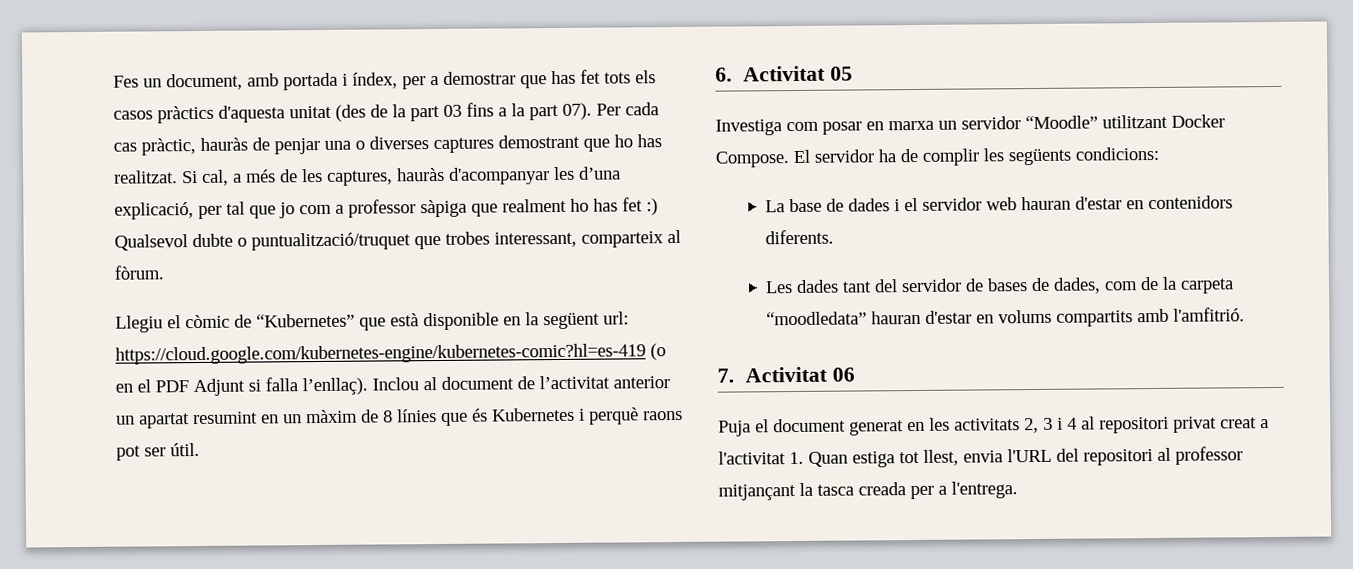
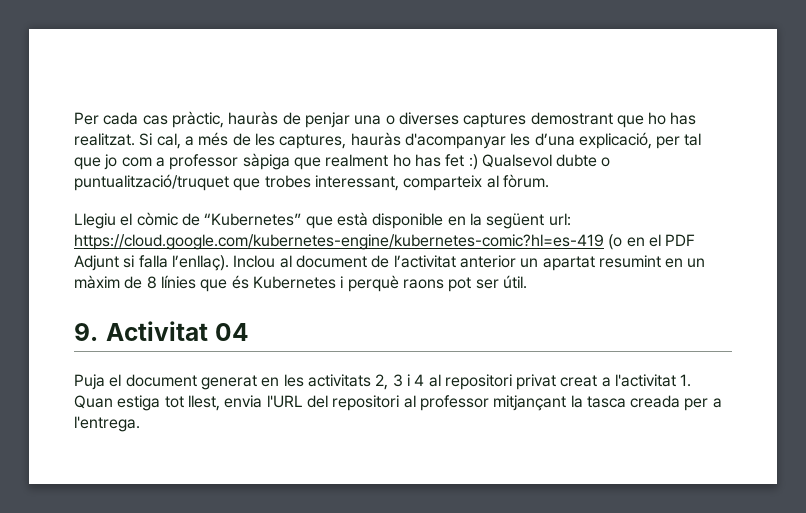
[113,69,656,91] [113,102,592,124] Fes un document, amb portada i índex, per a demostrar que has fet tots els casos pràctics d'aquesta unitat (des de la part 03 fins a la part 07). -> (74, 118) none
[715,65,854,82] [715,114,1225,136] [715,146,1159,168] [764,195,1233,213] [764,229,834,245] [764,276,1234,294] [765,307,1245,327] [717,366,856,383] 6. Activitat 05 // Investiga com posar en marxa un servidor “Moodle” utilitzant Docker Compose. El servidor ha de complir les següents condicions: // La base de dades i el servidor web hauran d'estar en contenidors diferents. // Les dades tant del servidor de bases de dades, com de la carpeta “moodledata” hauran d'estar en volums compartits amb l'amfitrió. // 7. Activitat 06 -> [74,321,249,341] 9. Activitat 04

